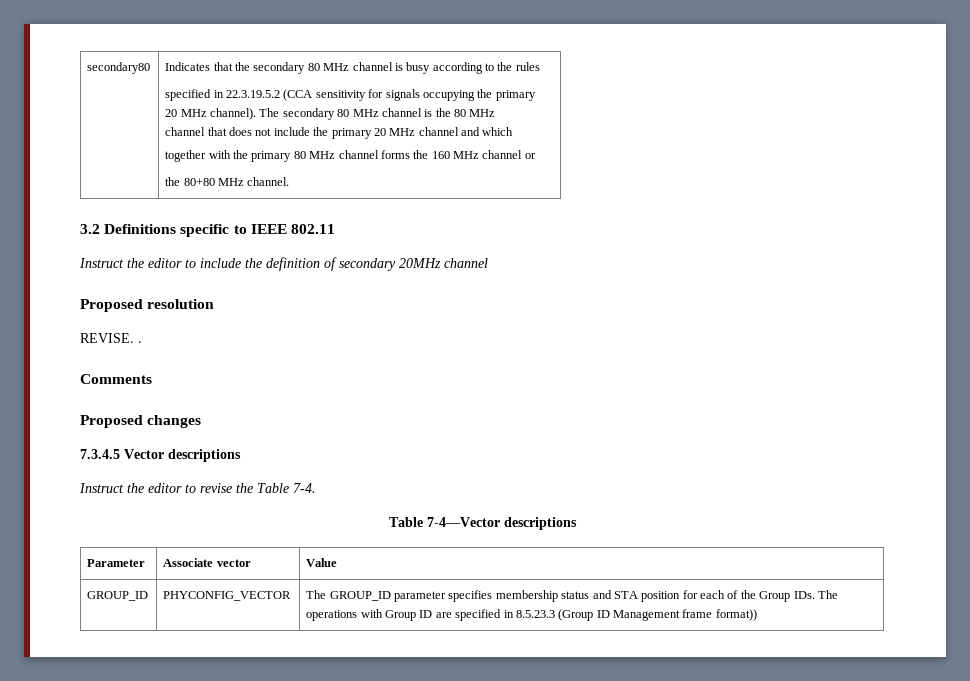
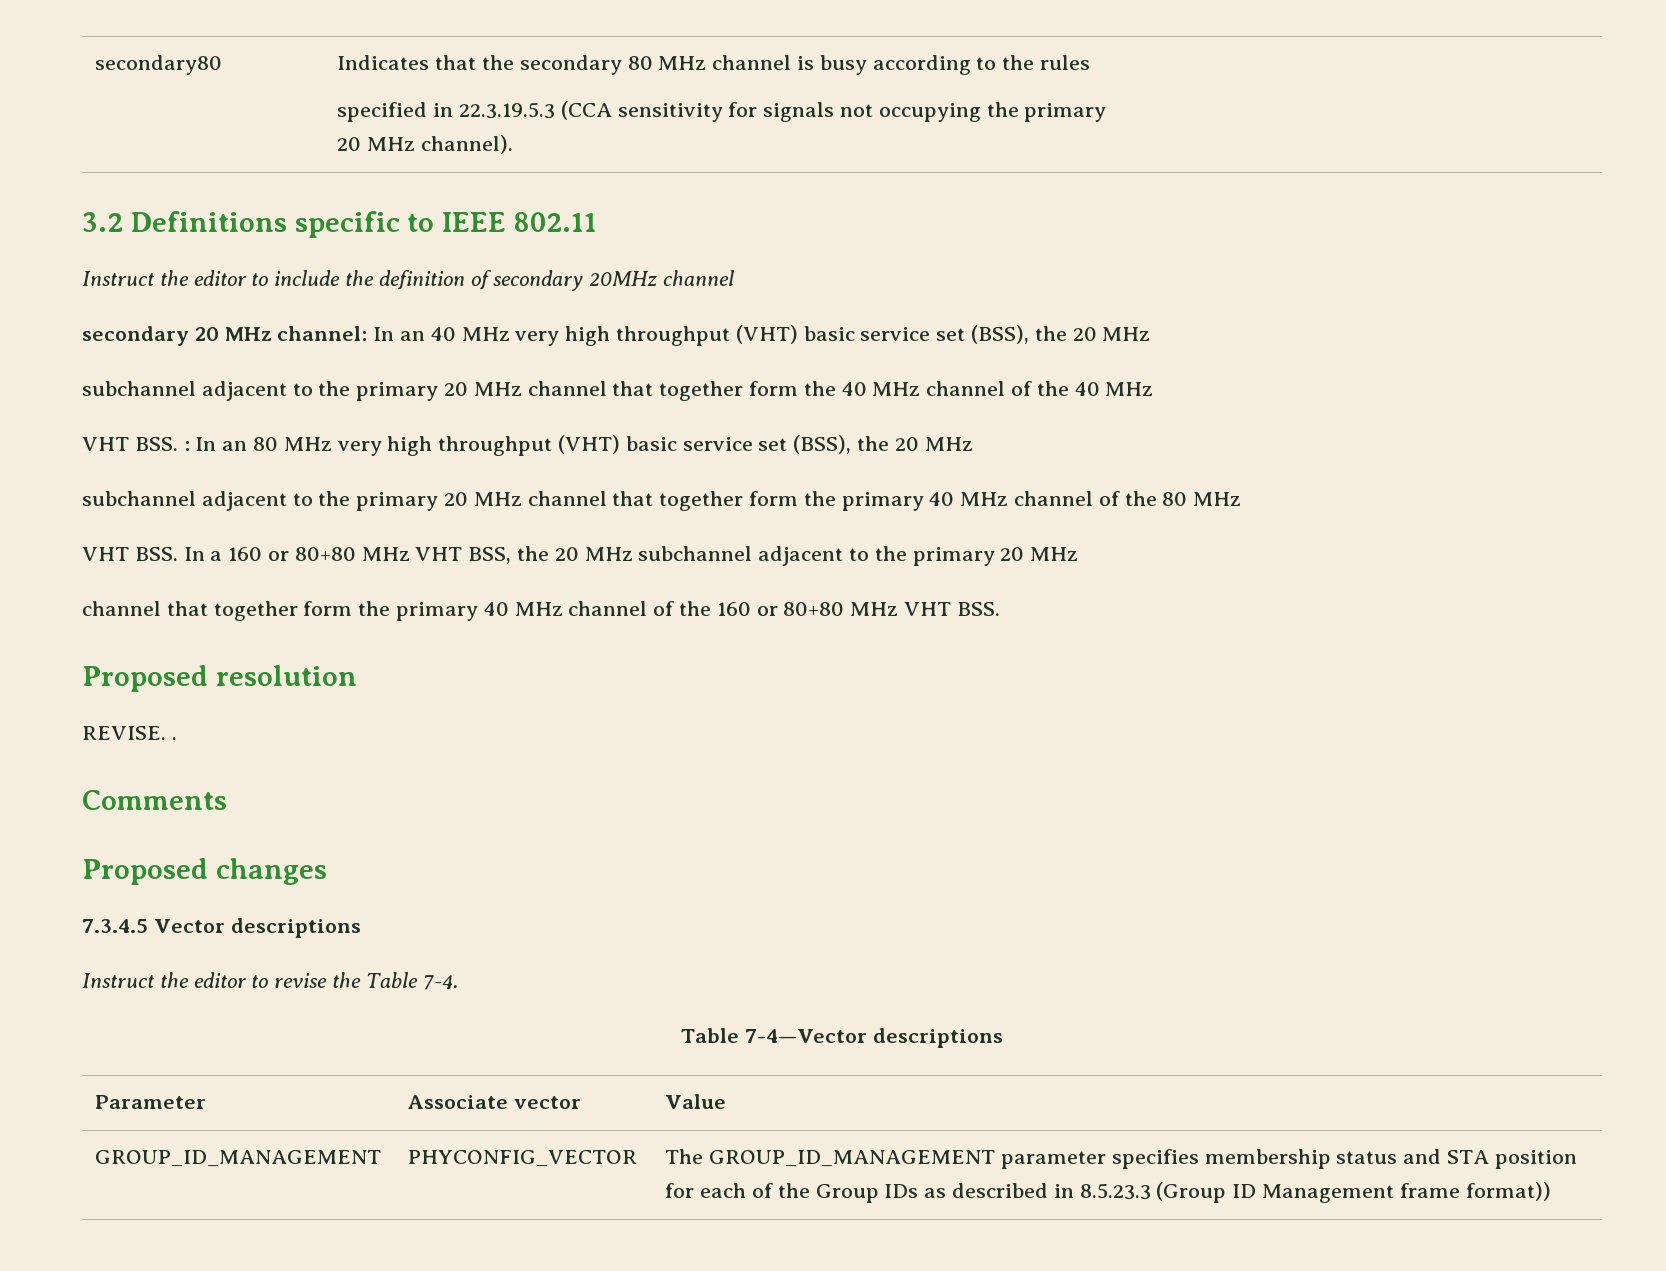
[226,90,281,98] 22.3.19.5.2 -> [458,102,555,119] 22.3.19.5.3
(420, 95) none -> [839,104,873,117] not
[259,108,496,120] [165,127,514,139] [165,150,536,162] [165,177,290,186] The secondary 80 MHz channel is the 80 MHz // channel that does not include the primary 20 MHz channel and which // together with the primary 80 MHz channel forms the 160 MHz channel or // the 80+80 MHz channel. -> (513, 144) none
(488, 263) none -> [82,325,1151,346] [82,381,1154,401] [82,435,973,456] [82,491,1242,511] [82,546,1079,566] [82,601,1000,621] // secondary 20 MHz channel: In an 40 MHz very high throughput (VHT) basic service set (BSS), the 20 MHz // subchannel adjacent to the primary 20 MHz channel that together form the 40 MHz channel of the 40 MHz // VHT BSS. : In an 80 MHz very high throughput (VHT) basic service set (BSS), the 20 MHz // subchannel adjacent to the primary 20 MHz channel that together form the primary 40 MHz channel of the 80 MHz // VHT BSS. In a 160 or 80+80 MHz VHT BSS, the 20 MHz subchannel adjacent to the primary 20 MHz // channel that together form the primary 40 MHz channel of the 160 or 80+80 MHz VHT BSS.
[87,591,149,601] GROUP_ID -> [95,1150,382,1167] GROUP_ID_MANAGEMENT
[329,591,391,601] GROUP_ID -> [709,1150,996,1167] GROUP_ID_MANAGEMENT
[793,590,838,599] [306,609,502,621] IDs. The operations with Group ID are specified -> [884,1183,1048,1198] IDs as described

